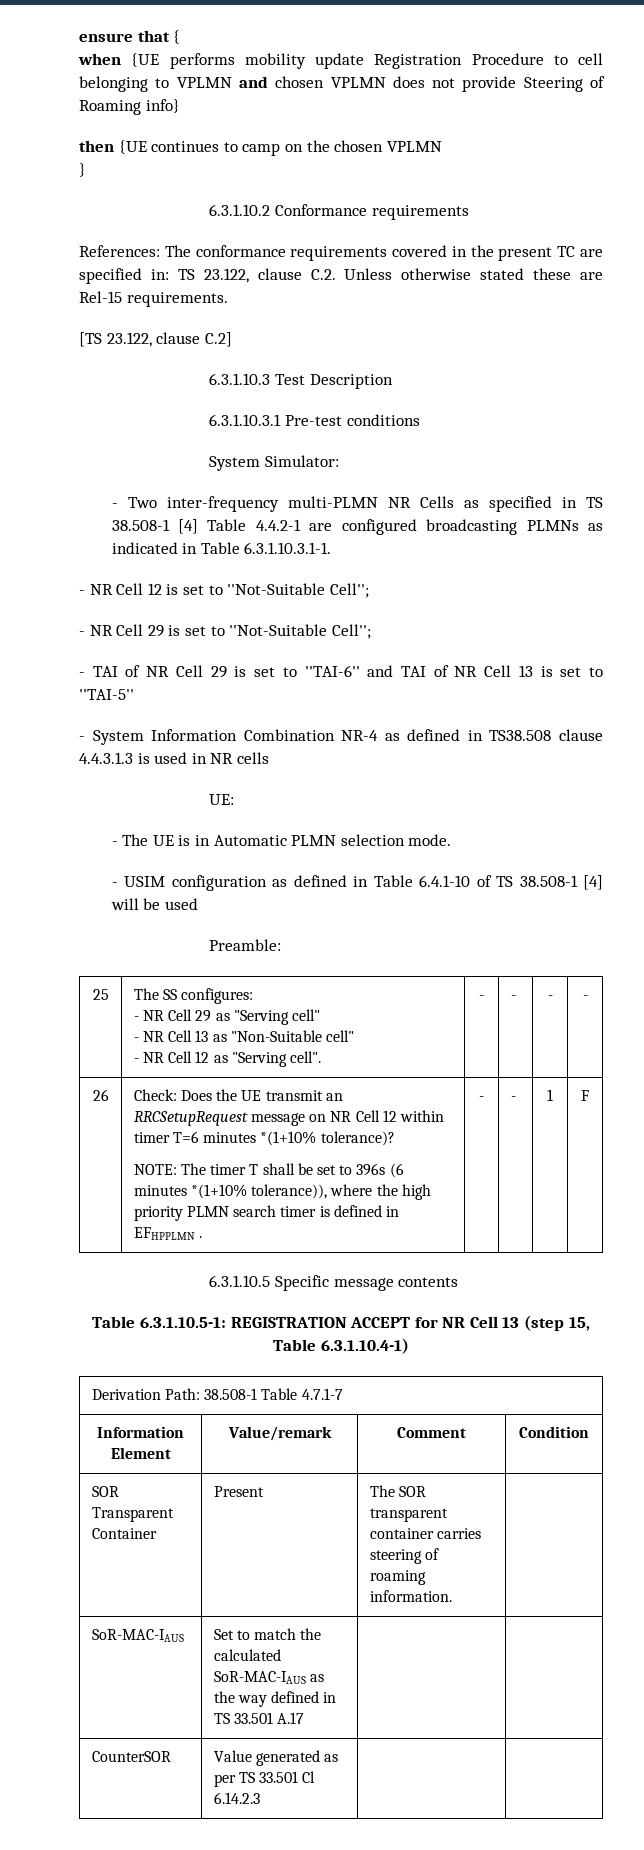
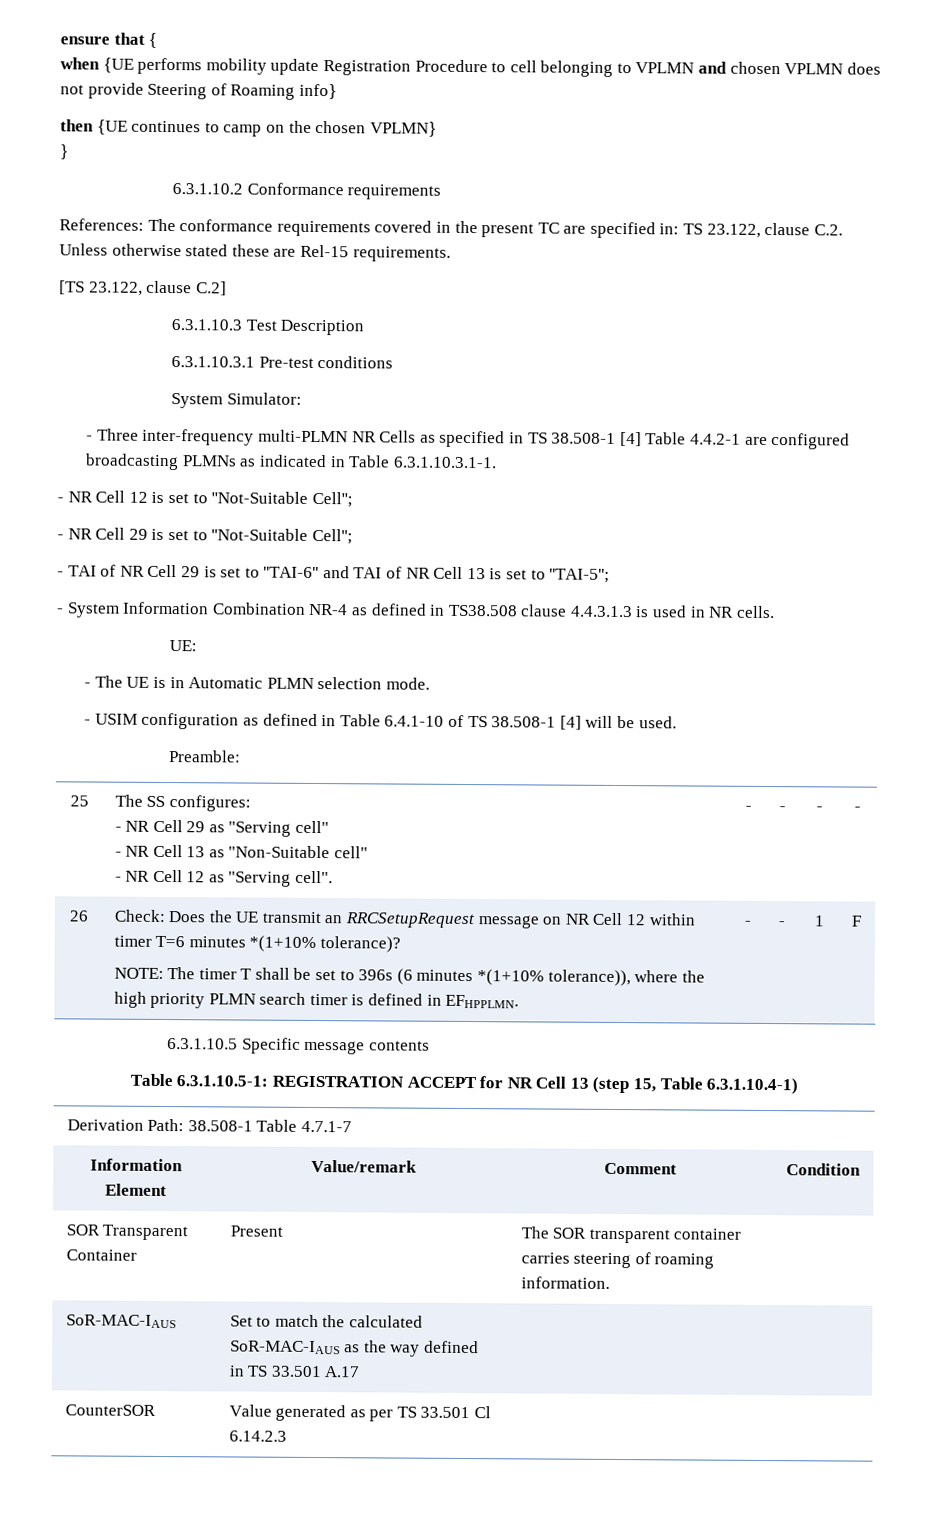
[386,141,442,152] VPLMN -> [369,121,437,137] VPLMN}
[127,497,157,508] Two -> [96,428,139,441] Three
[79,689,134,700] ''TAI-5'' -> [549,568,611,583] ''TAI-5'';
[236,752,269,764] cells -> [735,605,775,619] cells.
[164,898,198,910] used -> [638,716,677,729] used.
[133,1227,203,1240] EFHPPLMN . -> [445,994,520,1009] EFHPPLMN.

